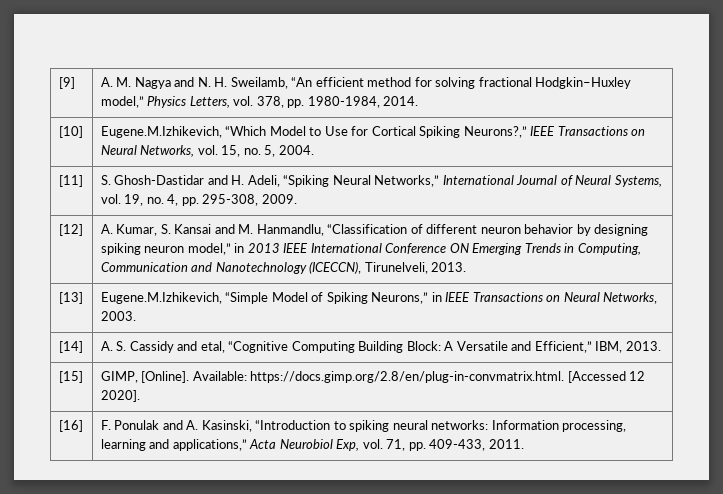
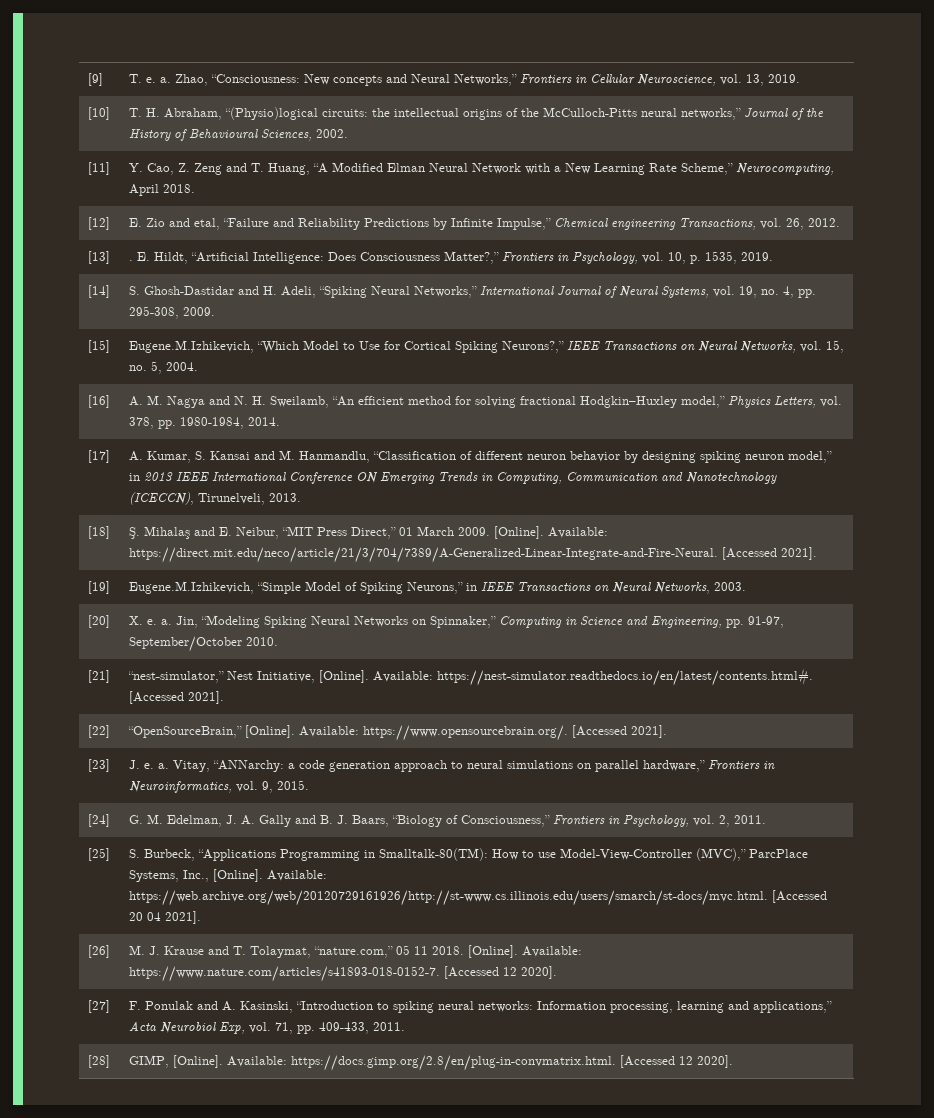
(75, 83) none -> [129,74,801,86] [88,107,111,120] [129,107,825,120] [129,129,349,141] [88,162,111,175] [129,162,835,175] [129,184,196,196] [88,217,111,230] [129,218,841,230] [88,251,111,264] [129,251,774,264] [88,285,111,298] [129,286,817,298] [129,306,216,319] [88,340,111,353] [129,340,845,353] [129,361,199,374] [88,395,111,408] | T. e. a. Zhao, “Consciousness: New concepts and Neural Networks,” Frontiers in Cellular Neuroscience, vol. 13, 2019. // [10] | T. H. Abraham, “(Physio)logical circuits: the intellectual origins of the McCulloch-Pitts neural networks,” Journal of the History of Behavioural Sciences, 2002. // [11] | Y. Cao, Z. Zeng and T. Huang, “A Modified Elman Neural Network with a New Learning Rate Scheme,” Neurocomputing, April 2018. // [12] | E. Zio and etal, “Failure and Reliability Predictions by Infinite Impulse,” Chemical engineering Transactions, vol. 26, 2012. // [13] | . E. Hildt, “Artificial Intelligence: Does Consciousness Matter?,” Frontiers in Psychology, vol. 10, p. 1535, 2019. // [14] | S. Ghosh-Dastidar and H. Adeli, “Spiking Neural Networks,” International Journal of Neural Systems, vol. 19, no. 4, pp. 295-308, 2009. // [15] | Eugene.M.Izhikevich, “Which Model to Use for Cortical Spiking Neurons?,” IEEE Transactions on Neural Networks, vol. 15, no. 5, 2004. // [16]
[58,126,83,138] [100,126,646,138] [100,145,314,157] [58,175,83,187] [100,175,662,187] [100,194,297,206] [58,224,83,236] [10] | Eugene.M.Izhikevich, “Which Model to Use for Cortical Spiking Neurons?,” IEEE Transactions on Neural Networks, vol. 15, no. 5, 2004. // [11] | S. Ghosh-Dastidar and H. Adeli, “Spiking Neural Networks,” International Journal of Neural Systems, vol. 19, no. 4, pp. 295-308, 2009. // [12] -> [88,450,111,463] [17]
[58,292,83,304] [13] -> [88,526,111,539] [129,526,609,539] [129,547,818,563] [88,581,111,594] [18] | Ş. Mihalaş and E. Neibur, “MIT Press Direct,” 01 March 2009. [Online]. Available: https://direct.mit.edu/neco/article/21/3/704/7389/A-Generalized-Linear-Integrate-and-Fire-Neural. [Accessed 2021]. // [19]
[58,341,83,353] [100,341,661,353] [58,371,83,383] [100,371,565,383] [14] | A. S. Cassidy and etal, “Cognitive Computing Building Block: A Versatile and Efficient,” IBM, 2013. // [15] | GIMP, [Online]. Available: https://docs.gimp.org/2.8/en/plug-in-convmatrix.html. -> [88,615,111,628] [129,615,785,628] [129,636,279,652] [88,670,111,683] [128,668,814,686] [129,691,225,704] [88,725,111,738] [128,725,668,741] [88,759,111,772] [129,760,776,772] [129,780,310,793] [88,814,111,827] [129,814,767,827] [88,848,111,861] [129,848,809,861] [129,869,328,882] [129,890,828,906] [129,911,202,924] [88,945,111,958] [129,945,583,958] [129,966,441,982] [20] | X. e. a. Jin, “Modeling Spiking Neural Networks on Spinnaker,” Computing in Science and Engineering, pp. 91-97, September/October 2010. // [21] | “nest-simulator,” Nest Initiative, [Online]. Available: https://nest-simulator.readthedocs.io/en/latest/contents.html#. [Accessed 2021]. // [22] | “OpenSourceBrain,” [Online]. Available: https://www.opensourcebrain.org/. [Accessed 2021]. // [23] | J. e. a. Vitay, “ANNarchy: a code generation approach to neural simulations on parallel hardware,” Frontiers in Neuroinformatics, vol. 9, 2015. // [24] | G. M. Edelman, J. A. Gally and B. J. Baars, “Biology of Consciousness,” Frontiers in Psychology, vol. 2, 2011. // [25] | S. Burbeck, “Applications Programming in Smalltalk-80(TM): How to use Model-View-Controller (MVC),” ParcPlace Systems, Inc., [Online]. Available: https://web.archive.org/web/20120729161926/http://st-www.cs.illinois.edu/users/smarch/st-docs/mvc.html. [Accessed 20 04 2021]. // [26] | M. J. Krause and T. Tolaymat, “nature.com,” 05 11 2018. [Online]. Available: https://www.nature.com/articles/s41893-018-0152-7.
[58,420,83,432] [16] -> [88,1000,111,1013] [27]
(524, 444) none -> [88,1055,111,1068] [129,1055,734,1071] // [28] | GIMP, [Online]. Available: https://docs.gimp.org/2.8/en/plug-in-convmatrix.html. [Accessed 12 2020].

